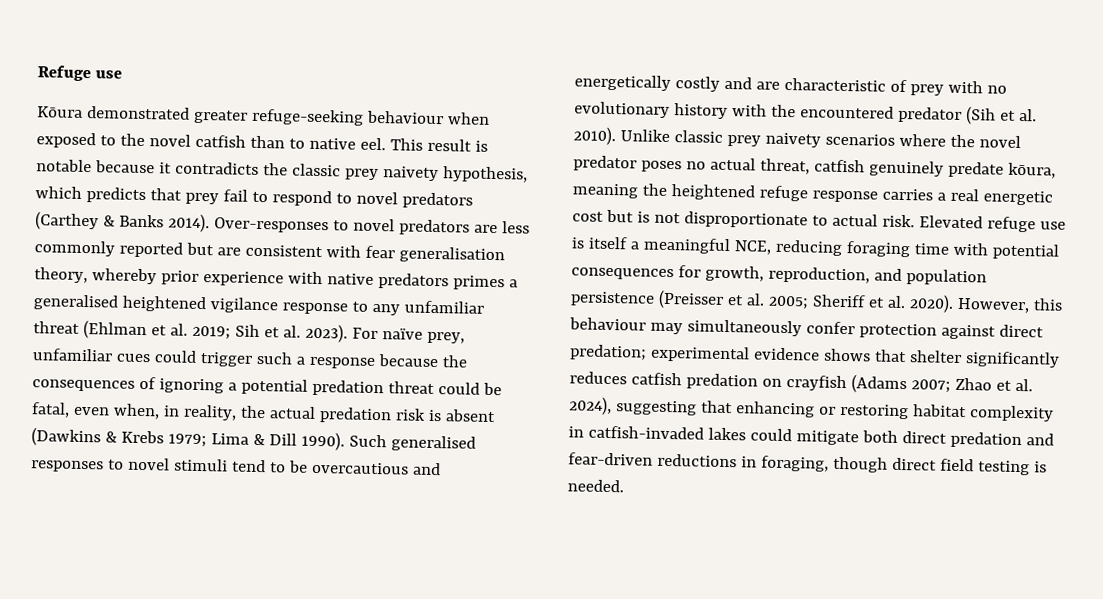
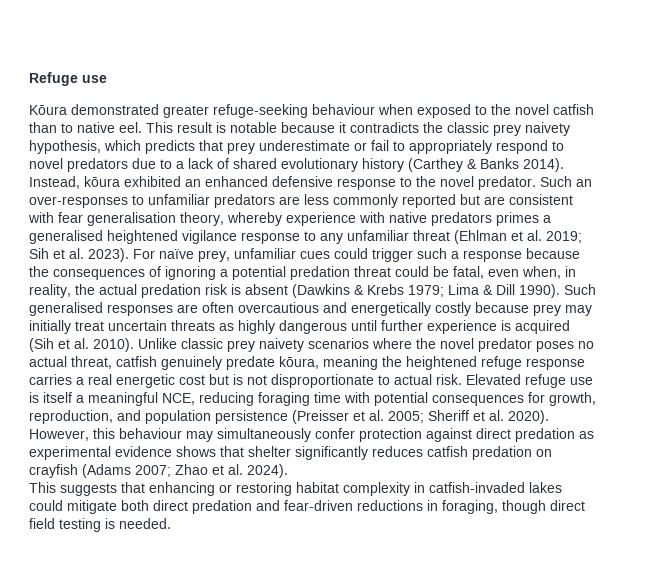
(219, 198) none -> [259,140,367,151] underestimate or
(268, 197) none -> [409,140,492,154] appropriately
[35,211,395,234] (Carthey & Banks 2014). Over-responses to novel -> [132,158,564,172] [29,176,592,190] [29,194,210,208] due to a lack of shared evolutionary history (Carthey & Banks 2014). Instead, kōura exhibited an enhanced defensive response to the novel predator. Such an over-responses to unfamiliar
[160,270,199,285] prior -> (282, 219) none
[107,457,441,476] [574,74,1007,96] [574,101,962,123] to novel stimuli tend to be overcautious and energetically costly and are characteristic of prey with no evolutionary history with the encountered predator -> [177,302,592,316] [29,320,570,334] are often overcautious and energetically costly because prey may initially treat uncertain threats as highly dangerous until further experience is acquired
[569,344,647,361] predation; -> [515,428,594,442] predation as
[569,396,697,416] 2024), suggesting -> [247,464,288,478] [29,482,117,496] 2024). // This suggests

